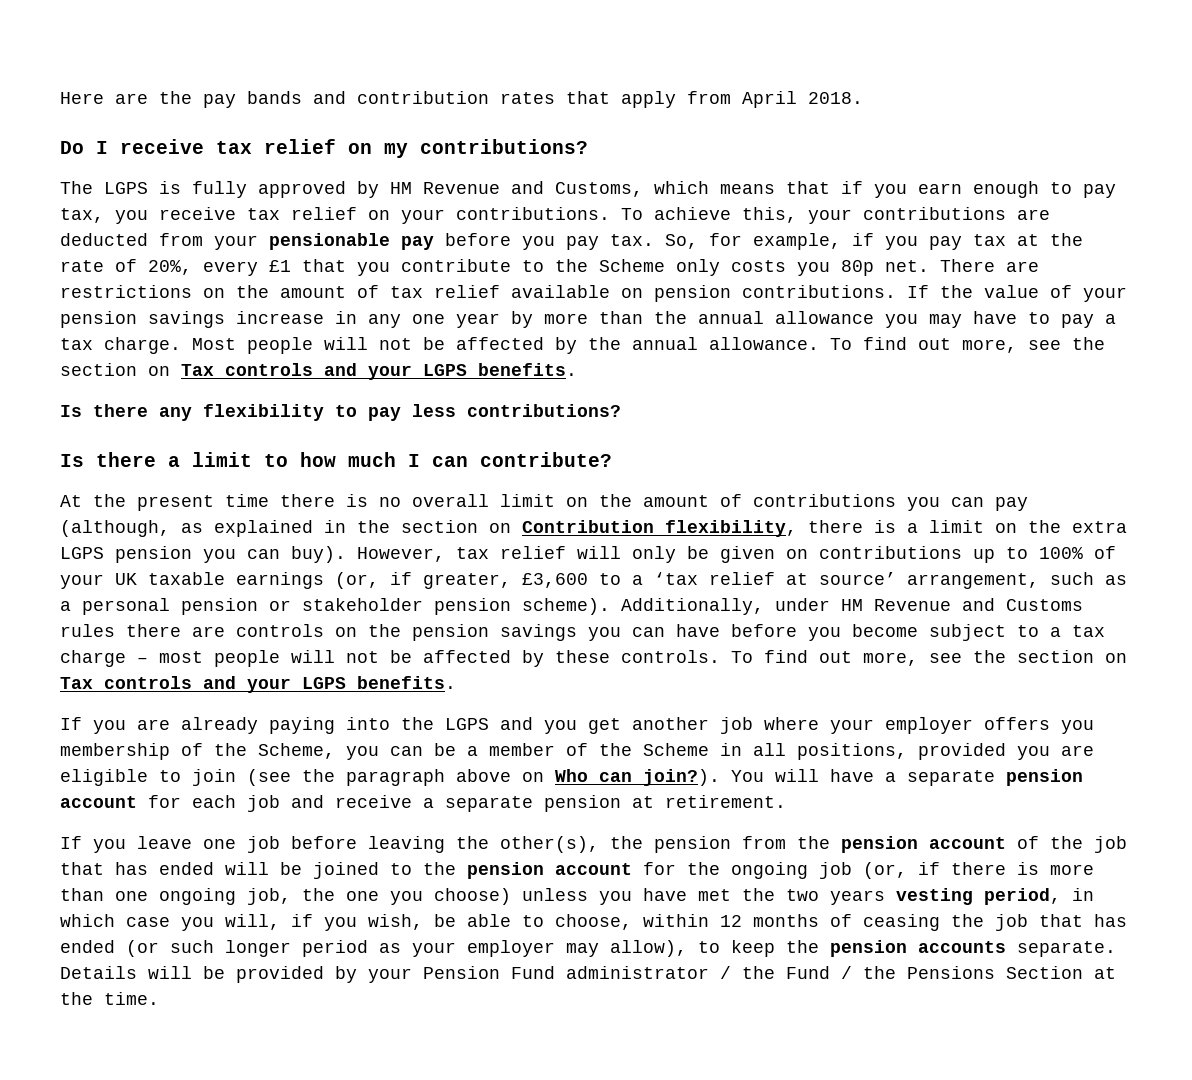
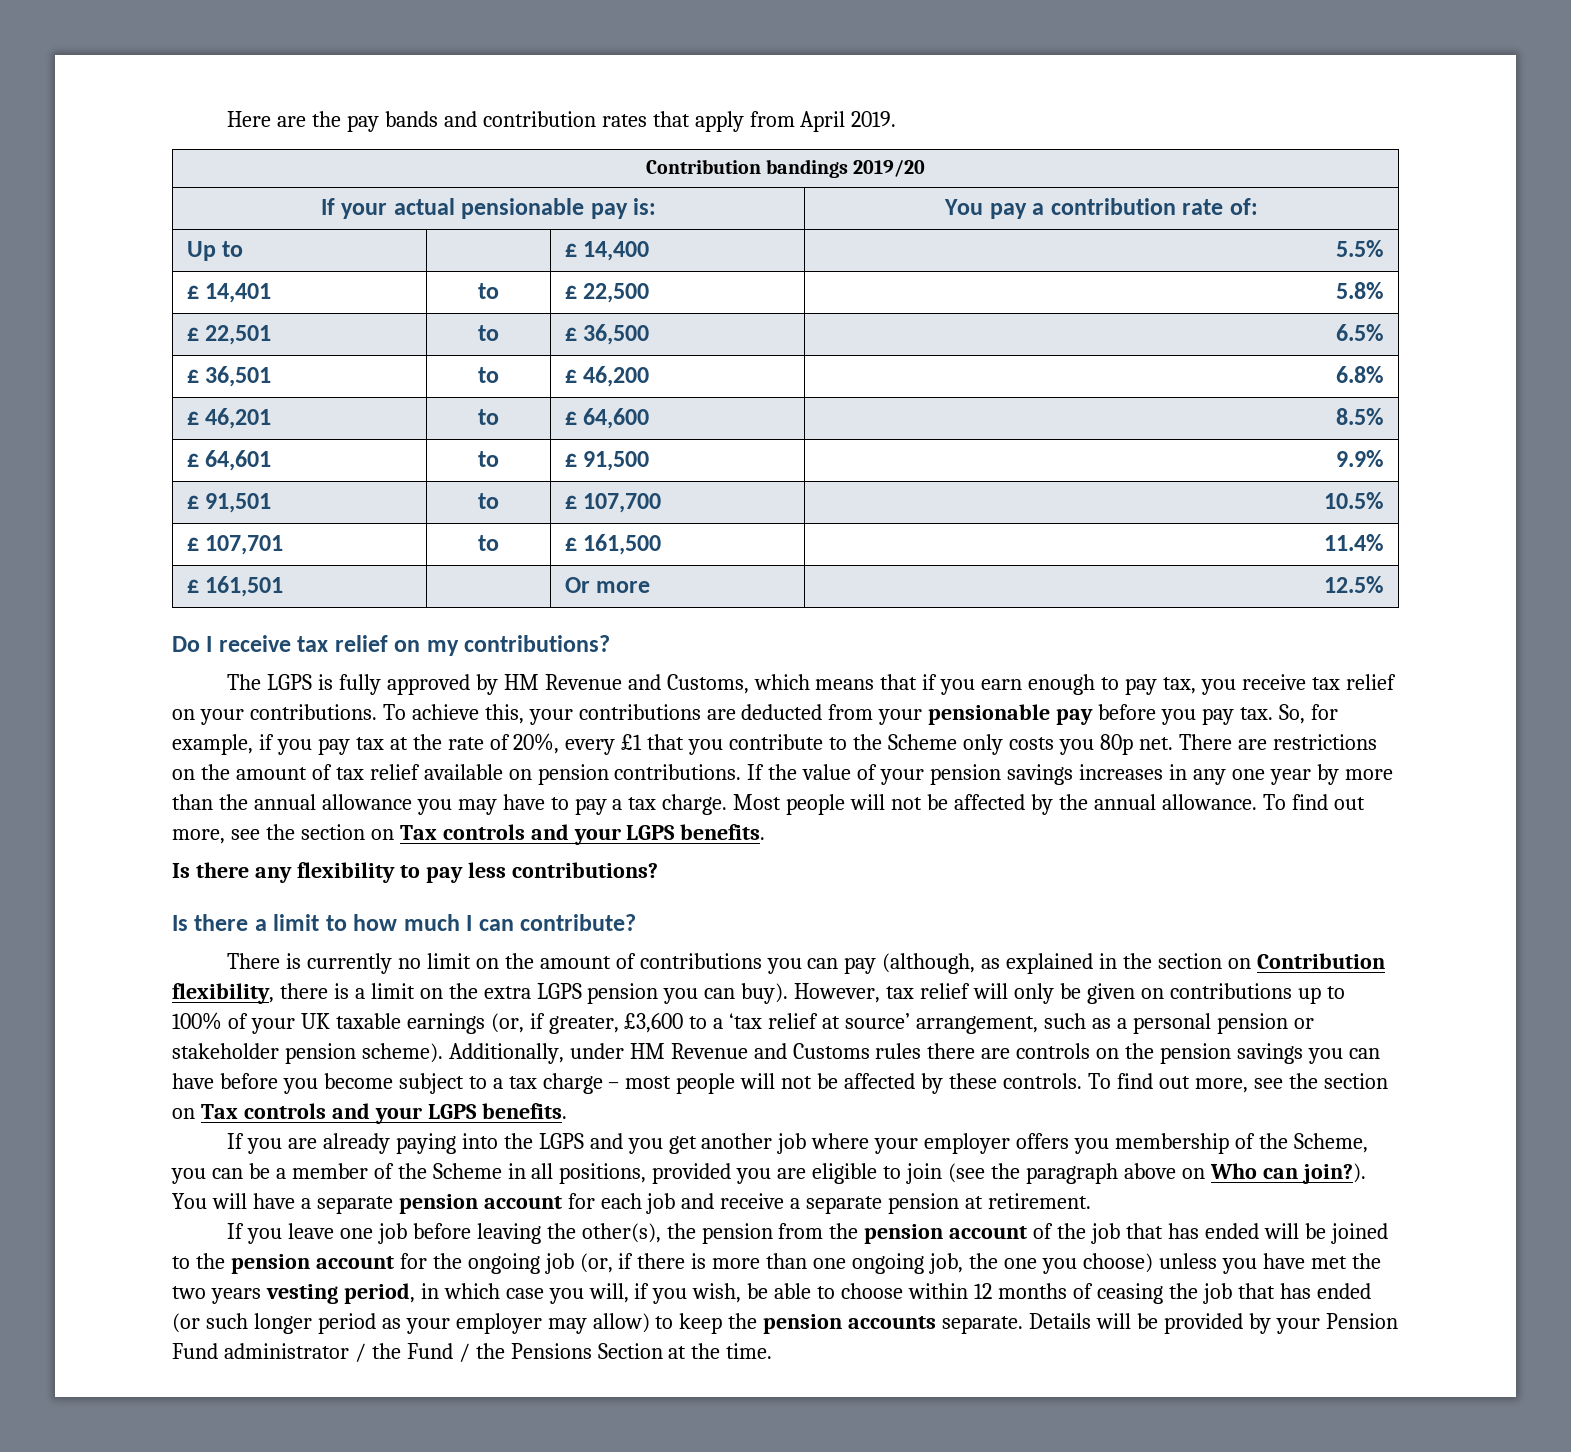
[808,92,863,104] 2018. -> [851,111,897,127] [645,159,926,178] [320,198,657,219] [944,198,1258,219] [186,241,244,261] [564,241,650,261] [1336,240,1385,257] [186,283,272,303] [478,283,500,299] [564,283,650,303] [1336,282,1385,299] [186,325,272,345] [478,325,500,341] [564,324,650,345] [1336,324,1385,341] [186,366,272,387] [478,367,500,383] [564,366,650,387] [1336,366,1385,383] [186,408,272,429] [478,409,500,425] [564,408,650,429] [1336,408,1385,425] [186,450,272,471] [478,451,500,467] [564,451,650,471] [1336,450,1385,467] [186,493,272,513] [478,493,500,509] [564,493,662,513] [1324,492,1385,509] [186,535,284,555] [478,535,500,551] [564,534,662,555] [1324,534,1385,551] [186,576,284,597] [564,577,651,593] [1324,576,1385,593] 2019. // Contribution bandings 2019/20 // If your actual pensionable pay is: | You pay a contribution rate of: // Up to | | £ 14,400 | 5.5% // £ 14,401 | to | £ 22,500 | 5.8% // £ 22,501 | to | £ 36,500 | 6.5% // £ 36,501 | to | £ 46,200 | 6.8% // £ 46,201 | to | £ 64,600 | 8.5% // £ 64,601 | to | £ 91,500 | 9.9% // £ 91,501 | to | £ 107,700 | 10.5% // £ 107,701 | to | £ 161,500 | 11.4% // £ 161,501 | | Or more | 12.5%
[236,311,324,324] increase -> [1078,764,1163,780] increases
[60,494,489,511] At the present time there is no overall -> [227,953,421,974] There is currently no
[555,914,632,930] choose, -> [841,1283,904,1299] choose
[610,940,687,957] allow), -> [592,1313,650,1333] allow)

